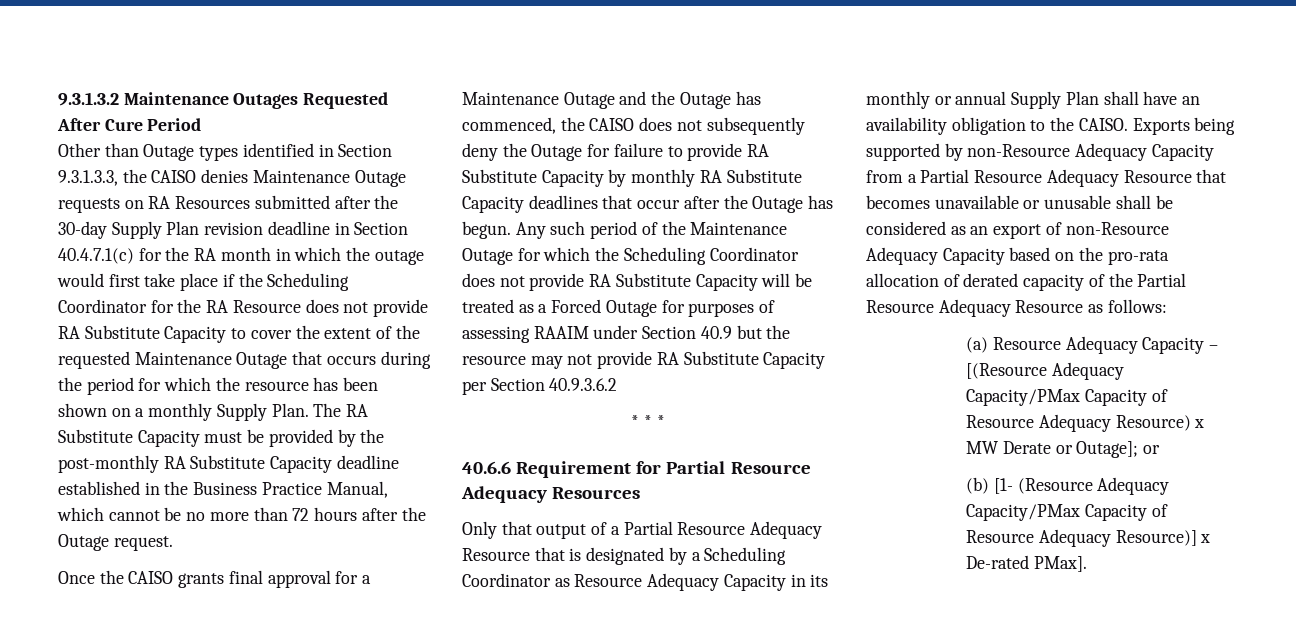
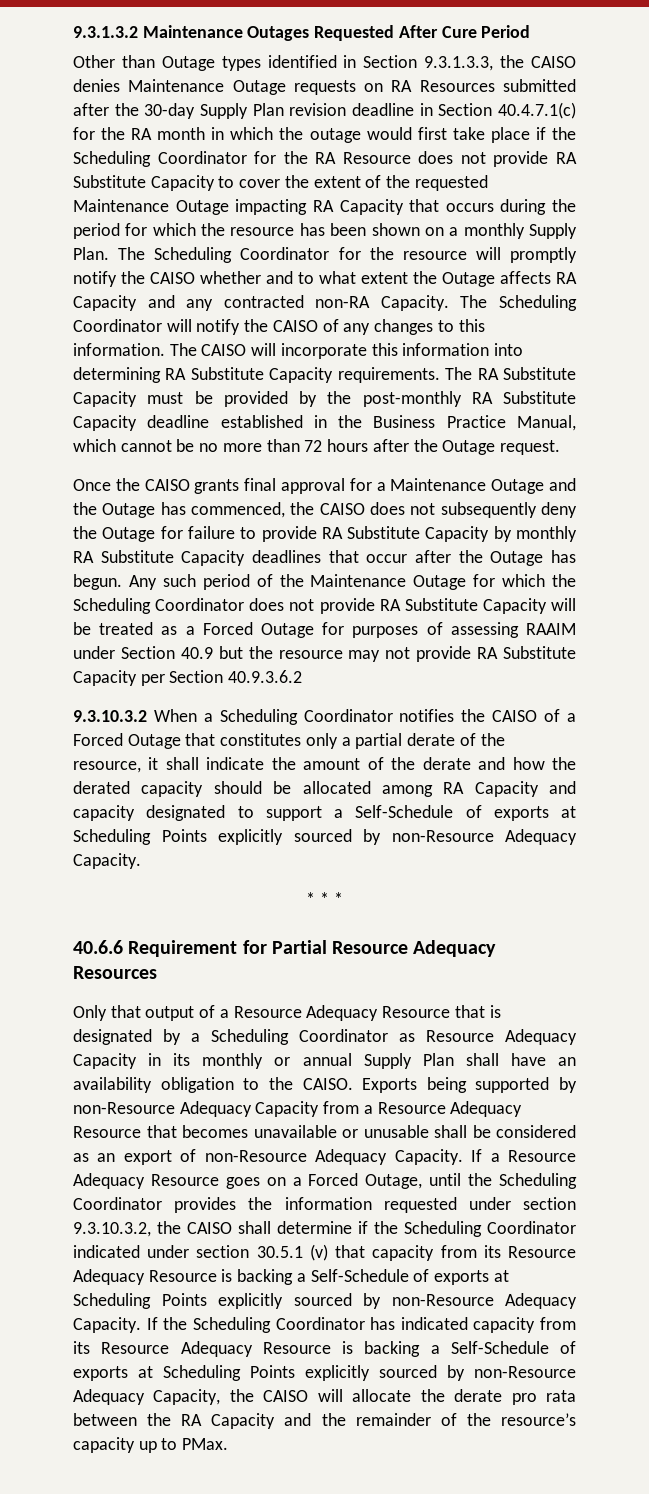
(288, 360) none -> [235,199,404,215] impacting RA Capacity
(342, 410) none -> [154,247,577,263] [73,271,577,287] [73,295,577,311] [73,319,485,335] [73,343,524,359] [73,367,473,383] Scheduling Coordinator for the resource will promptly notify the CAISO whether and to what extent the Outage affects RA Capacity and any contracted non-RA Capacity. The Scheduling Coordinator will notify the CAISO of any changes to this information. The CAISO will incorporate this information into determining RA Substitute Capacity requirements. The
(618, 384) none -> [73,709,577,725] [73,733,505,749] [73,757,576,773] [73,781,576,797] [73,805,576,821] [73,829,577,845] [73,853,141,869] // 9.3.10.3.2 When a Scheduling Coordinator notifies the CAISO of a Forced Outage that constitutes only a partial derate of the resource, it shall indicate the amount of the derate and how the derated capacity should be allocated among RA Capacity and capacity designated to support a Self-Schedule of exports at Scheduling Points explicitly sourced by non-Resource Adequacy Capacity.
[623,521,673,535] Partial -> (229, 1013) none
[920,169,970,183] Partial -> (373, 1109) none
[942,247,1169,265] [866,273,1187,291] [866,299,1167,317] [966,336,1219,354] [966,362,1124,380] [966,389,1168,406] [966,414,1205,432] [966,441,1161,458] [966,477,1170,495] [966,504,1168,521] [966,529,1211,547] [966,555,1087,572] Capacity based on the pro-rata allocation of derated capacity of the Partial Resource Adequacy Resource as follows: // (a) Resource Adequacy Capacity – [(Resource Adequacy Capacity/PMax Capacity of Resource Adequacy Resource) x MW Derate or Outage]; or // (b) [1- (Resource Adequacy Capacity/PMax Capacity of Resource Adequacy Resource)] x De-rated PMax]. -> [394,1149,576,1165] [73,1173,578,1189] [73,1197,577,1213] [73,1221,576,1237] [73,1244,576,1261] [73,1269,509,1285] [73,1293,577,1309] [73,1317,576,1333] [73,1341,576,1357] [73,1365,576,1381] [73,1389,577,1405] [73,1413,576,1429] [73,1437,229,1453] Capacity. If a Resource Adequacy Resource goes on a Forced Outage, until the Scheduling Coordinator provides the information requested under section 9.3.10.3.2, the CAISO shall determine if the Scheduling Coordinator indicated under section 30.5.1 (v) that capacity from its Resource Adequacy Resource is backing a Self-Schedule of exports at Scheduling Points explicitly sourced by non-Resource Adequacy Capacity. If the Scheduling Coordinator has indicated capacity from its Resource Adequacy Resource is backing a Self-Schedule of exports at Scheduling Points explicitly sourced by non-Resource Adequacy Capacity, the CAISO will allocate the derate pro rata between the RA Capacity and the remainder of the resource’s capacity up to PMax.

